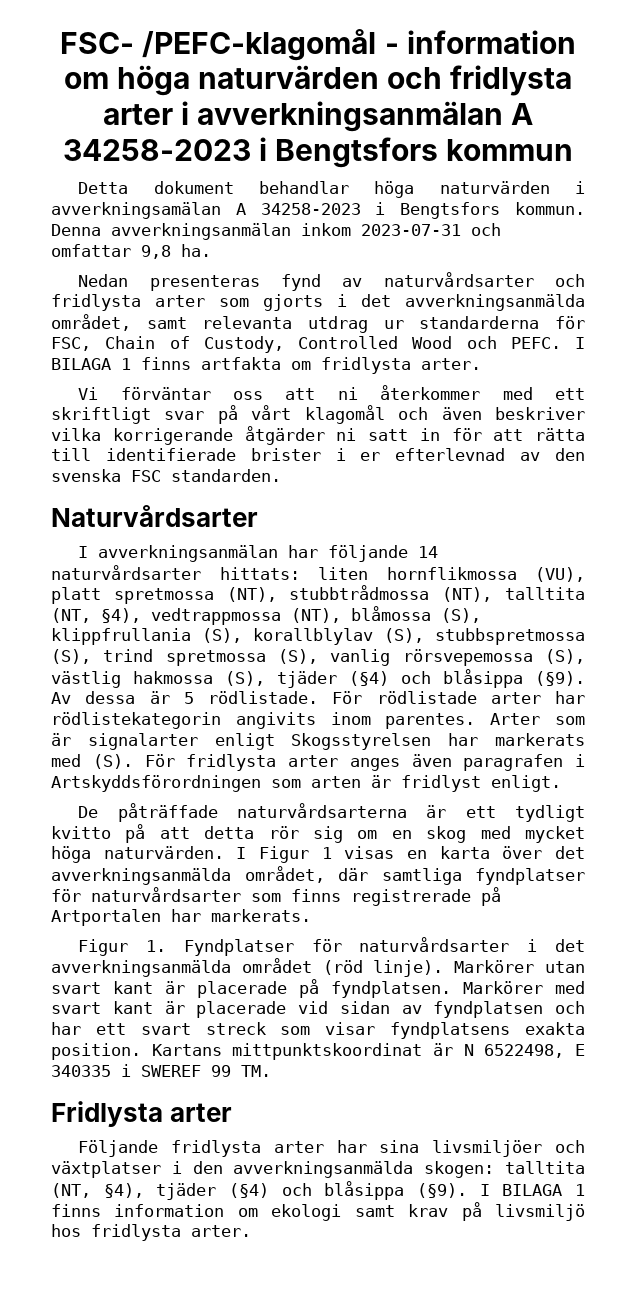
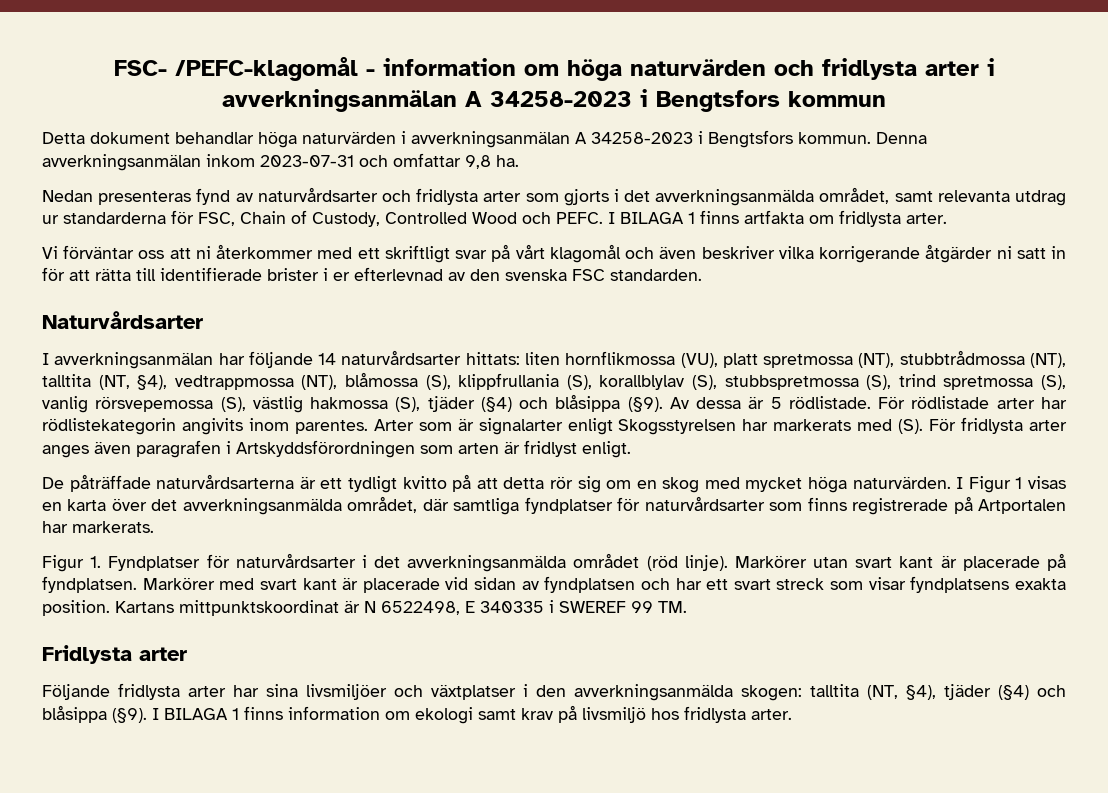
[51,202,221,219] avverkningsamälan -> [411,131,570,148] avverkningsanmälan

